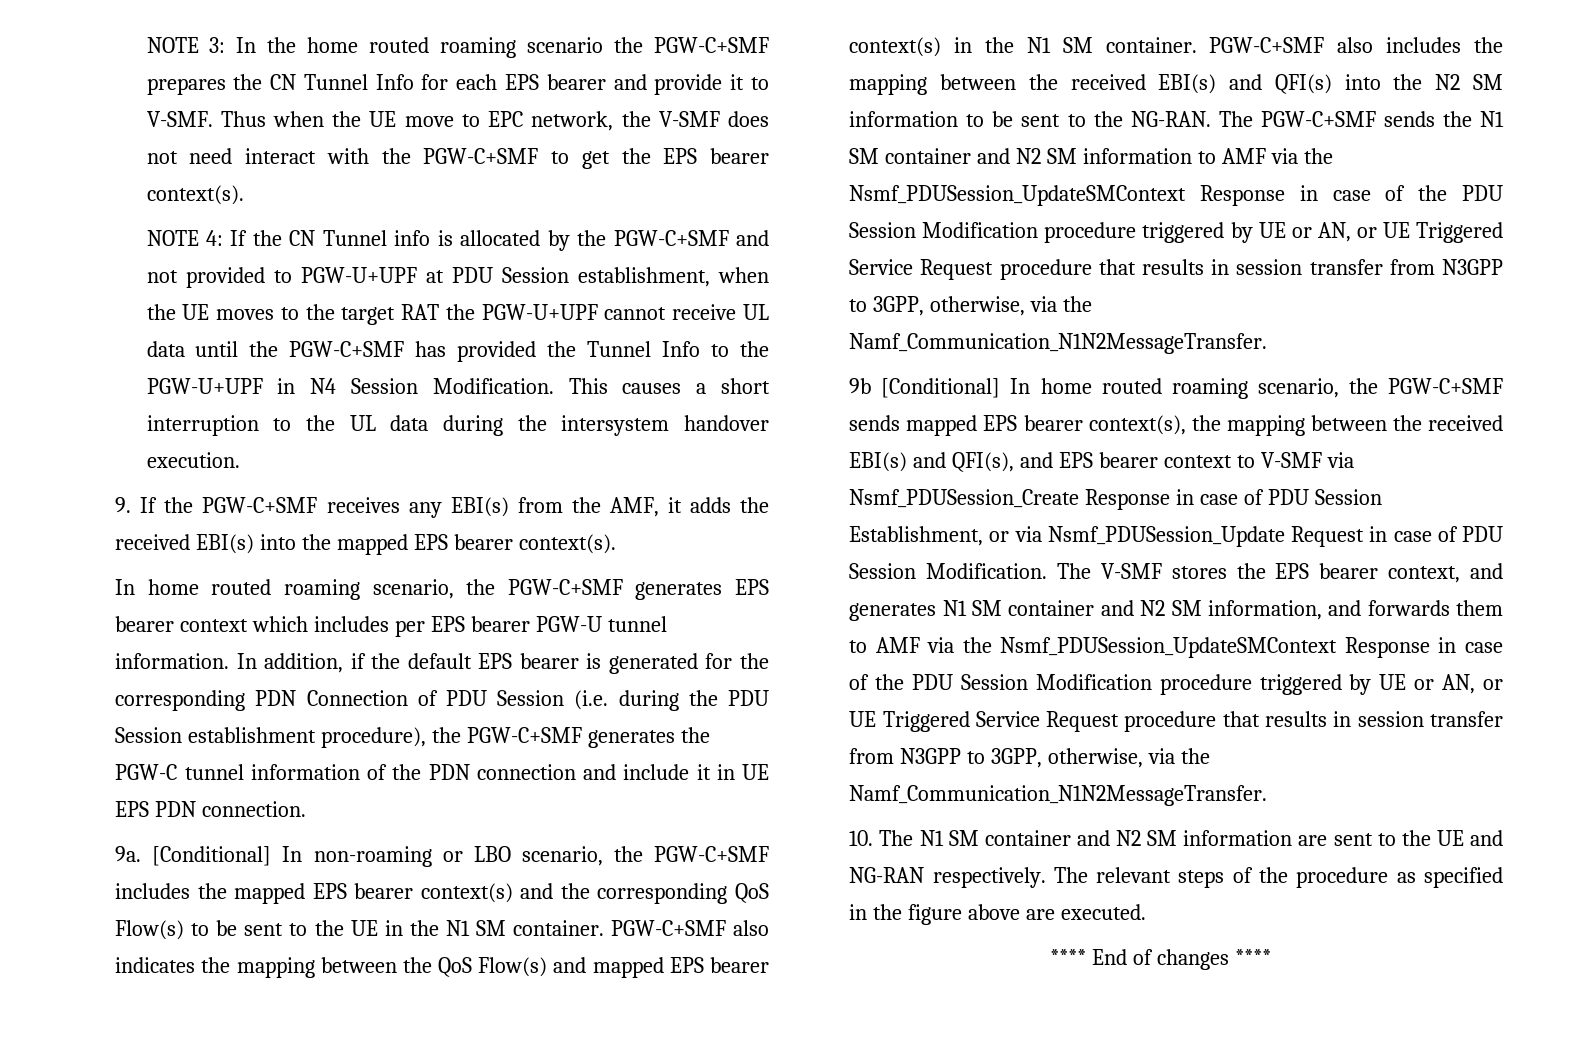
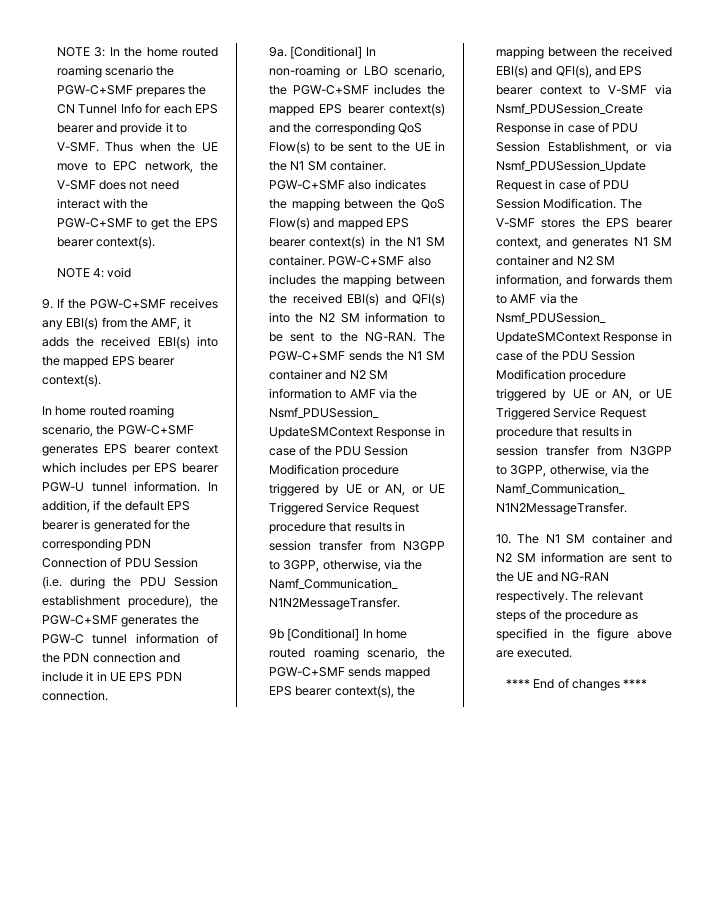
[230,230,769,251] [146,267,770,288] [146,304,770,325] [146,341,769,362] [146,378,770,394] [146,415,770,436] [146,452,240,468] If the CN Tunnel info is allocated by the PGW-C+SMF and not provided to PGW-U+UPF at PDU Session establishment, when the UE moves to the target RAT the PGW-U+UPF cannot receive UL data until the PGW-C+SMF has provided the Tunnel Info to the PGW-U+UPF in N4 Session Modification. This causes a short interruption to the UL data during the intersystem handover execution. -> [107,267,132,278] void

